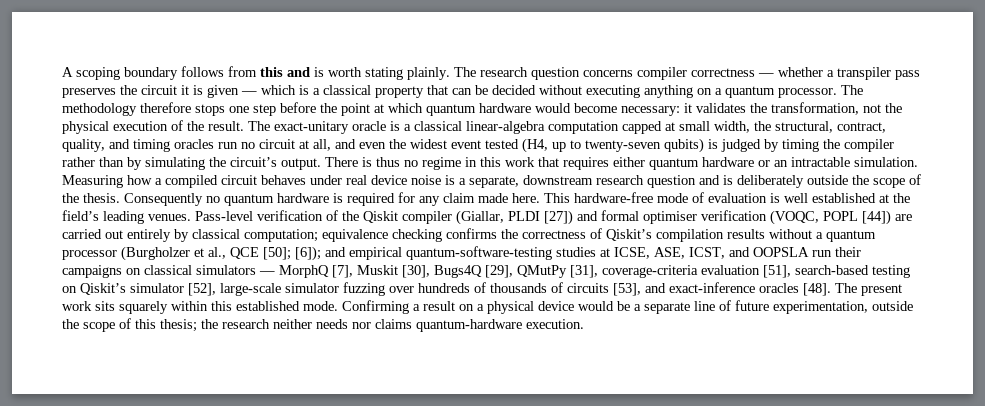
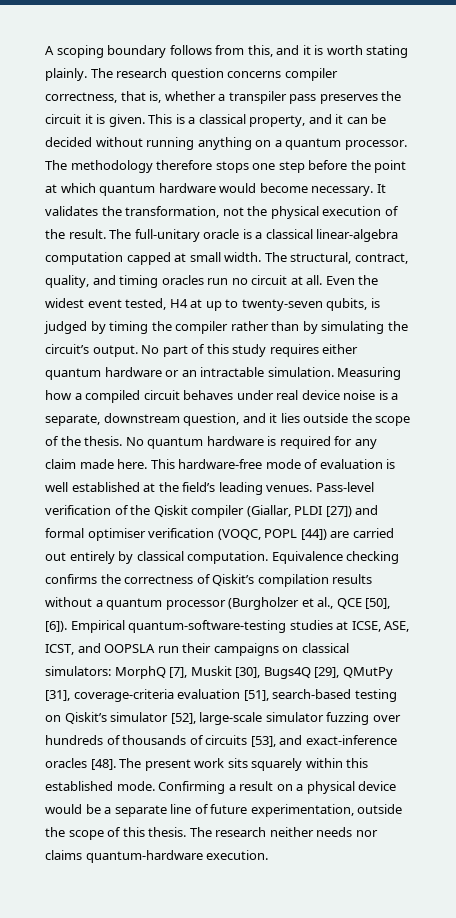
[260,67,310,77] this and -> [247,45,311,57] this, and it
[691,68,774,77] correctness — -> [45,91,162,103] correctness, that is,
[207,85,448,98] given — which is a classical property that -> [108,114,344,127] given. This is a classical property, and it
[586,85,640,98] executing -> [146,137,195,150] running
[621,103,692,116] necessary: it -> [311,184,386,196] necessary. It
[274,121,349,134] exact-unitary -> [134,229,200,242] full-unitary
[714,121,771,133] width, the -> [224,252,287,262] width. The
[313,138,548,153] all, and even the widest event tested (H4, -> [306,275,379,285] [45,298,203,310] all. Even the widest event tested, H4 at
[664,138,704,153] qubits) -> [326,298,368,311] qubits,
[325,157,559,170] There is thus no regime in this work that -> [141,344,267,357] No part of this study
[596,175,804,188] research question and is deliberately -> [183,413,300,426] question, and it lies
[124,193,220,206] Consequently no -> [125,437,144,446] No
[244,229,388,242] computation; equivalence -> [187,551,343,564] computation. Equivalence
[263,246,402,261] [50]; [6]); and empirical -> [365,598,391,609] [45,620,125,633] [50], [6]). Empirical
[196,265,275,275] simulators — -> [45,666,111,676] simulators:
[160,319,218,332] thesis; the -> [148,827,212,837] thesis. The

